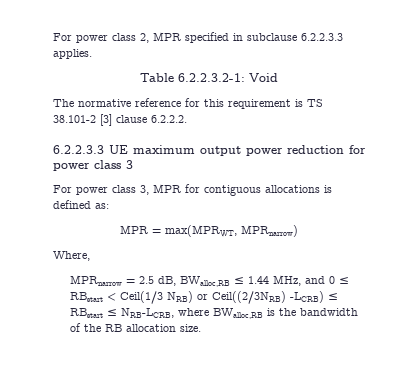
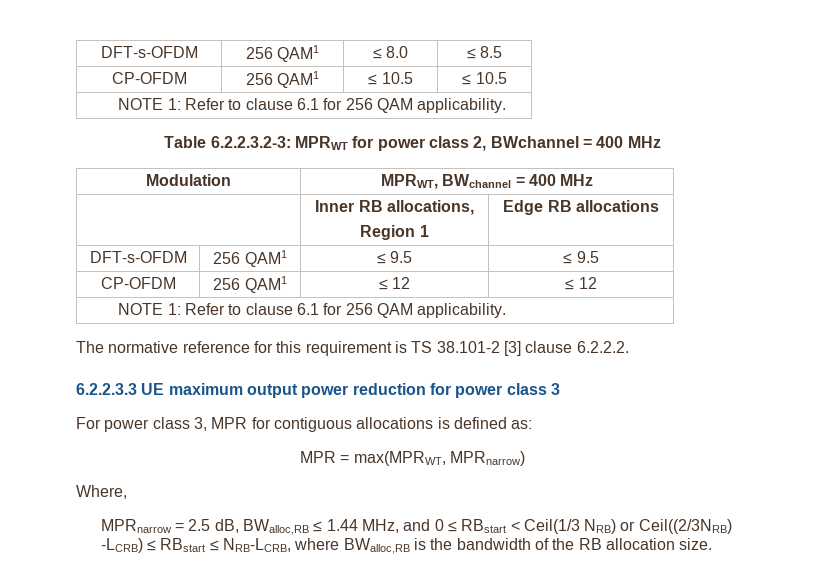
[53,32,343,43] [53,49,92,59] [140,73,278,82] For power class 2, MPR specified in subclause 6.2.2.3.3 applies. // Table 6.2.2.3.2-1: Void -> [100,46,198,58] [245,45,320,62] [372,46,409,59] [466,46,503,59] [111,72,187,84] [245,71,320,88] [368,72,413,85] [462,72,507,85] [118,98,507,113] [164,136,661,151] [146,174,231,186] [380,174,594,189] [315,200,474,215] [360,225,429,240] [503,200,659,215] [89,251,187,263] [213,250,287,267] [376,251,413,264] [563,251,599,264] [100,277,176,289] [213,276,287,293] [378,277,411,290] [565,277,597,290] [118,303,507,318] DFT-s-OFDM | 256 QAM1 | ≤ 8.0 | ≤ 8.5 // CP-OFDM | 256 QAM1 | ≤ 10.5 | ≤ 10.5 // NOTE 1: Refer to clause 6.1 for 256 QAM applicability. // Table 6.2.2.3.2-3: MPRWT for power class 2, BWchannel = 400 MHz // Modulation | MPRWT, BWchannel = 400 MHz // | Inner RB allocations, // Region 1 | Edge RB allocations // DFT-s-OFDM | 256 QAM1 | ≤ 9.5 | ≤ 9.5 // CP-OFDM | 256 QAM1 | ≤ 12 | ≤ 12 // NOTE 1: Refer to clause 6.1 for 256 QAM applicability.

